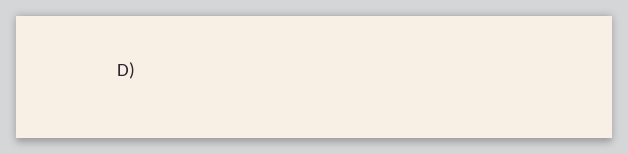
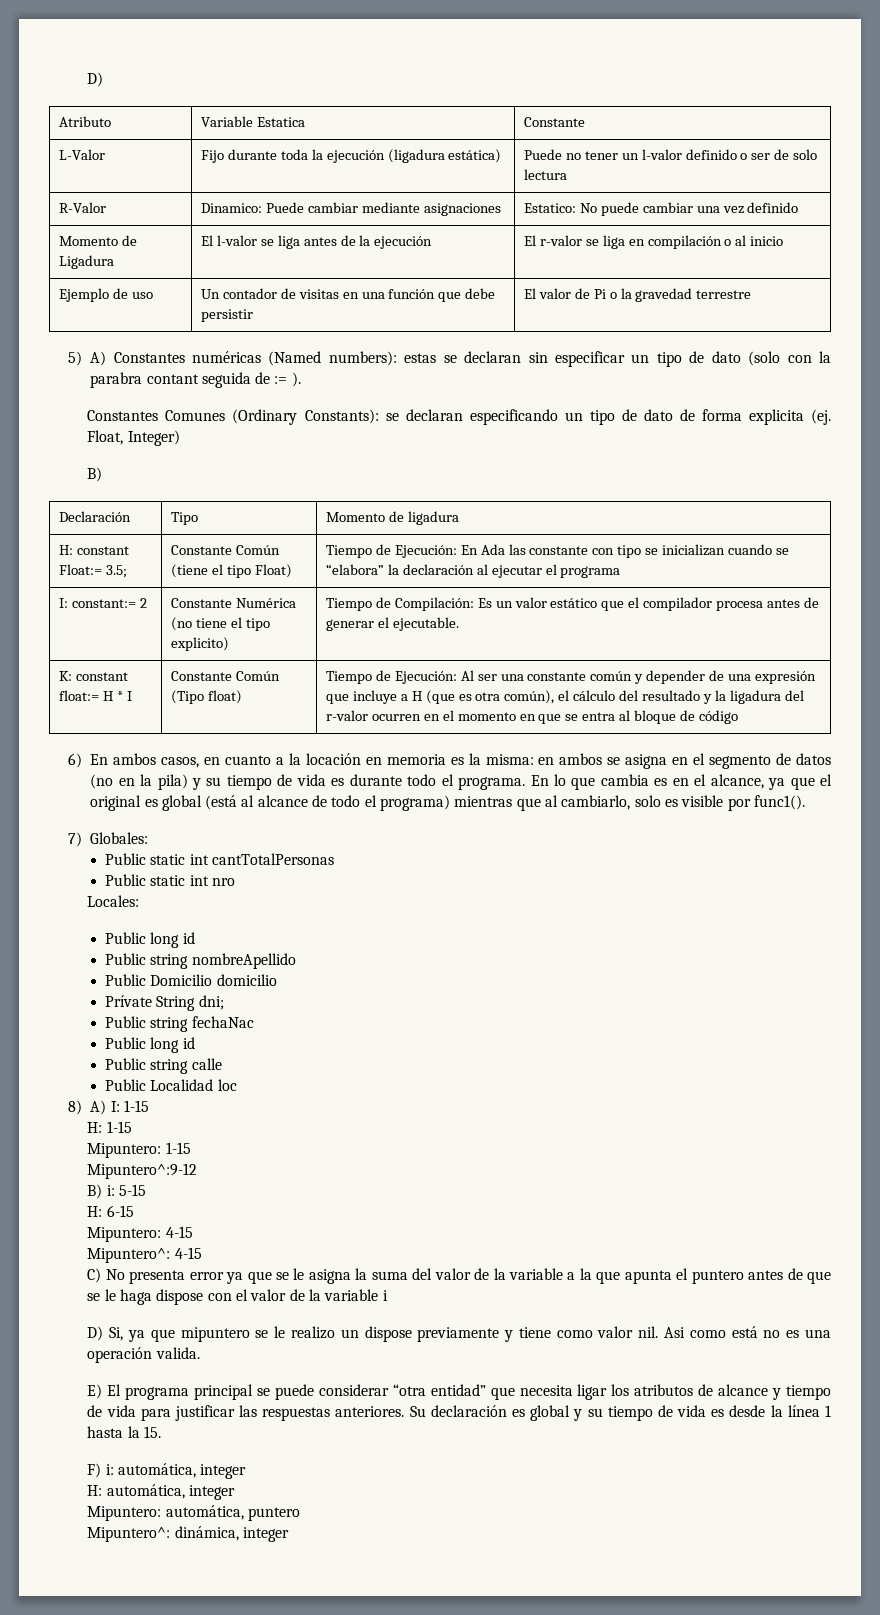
[116,62,135,79] D) -> [87,72,104,87] [58,116,111,127] [200,116,305,127] [523,117,585,127] [58,149,105,160] [200,149,502,163] [523,149,818,160] [523,169,567,180] [58,202,106,213] [200,202,501,216] [523,202,799,216] [58,235,137,246] [58,255,114,269] [200,235,433,249] [523,235,784,249] [58,288,153,302] [200,288,496,302] [200,309,253,322] [523,288,752,302] [68,351,832,367] [90,372,301,388] [87,409,832,425] [87,430,180,446] [87,467,103,482] [58,511,131,522] [170,512,198,525] [325,511,459,525] [58,545,129,555] [58,564,127,578] [170,545,280,555] [170,564,292,578] [325,544,789,558] [325,564,621,578] [58,598,147,608] [170,598,296,608] [170,617,270,631] [170,637,229,651] [325,597,819,611] [325,617,459,631] [58,671,128,681] [58,690,132,701] [170,671,280,681] [170,690,242,704] [325,670,816,684] [325,690,804,704] [325,710,738,724] [68,753,831,769] [90,774,832,790] [90,795,805,811] [68,832,149,847] [104,853,334,865] [104,874,235,886] [87,895,140,907] [104,932,195,948] [104,953,296,969] [104,974,277,986] [104,995,224,1011] [104,1016,254,1032] [104,1037,195,1053] [104,1058,222,1074] [104,1079,237,1091] [68,1100,149,1115] [87,1121,132,1133] [87,1142,191,1158] [87,1163,198,1179] [87,1184,147,1199] [87,1205,134,1217] [87,1226,193,1242] [87,1247,202,1263] [87,1268,832,1284] [87,1289,388,1305] [87,1326,832,1342] [87,1347,200,1363] [87,1384,832,1400] [87,1405,831,1421] [87,1426,162,1438] [87,1463,247,1479] [87,1484,236,1500] [87,1505,301,1521] [87,1526,290,1542] D) // Atributo | Variable Estatica | Constante // L-Valor | Fijo durante toda la ejecución (ligadura estática) | Puede no tener un l-valor definido o ser de solo lectura // R-Valor | Dinamico: Puede cambiar mediante asignaciones | Estatico: No puede cambiar una vez definido // Momento de Ligadura | El l-valor se liga antes de la ejecución | El r-valor se liga en compilación o al inicio // Ejemplo de uso | Un contador de visitas en una función que debe persistir | El valor de Pi o la gravedad terrestre // 5) A) Constantes numéricas (Named numbers): estas se declaran sin especificar un tipo de dato (solo con la parabra contant seguida de := ). // Constantes Comunes (Ordinary Constants): se declaran especificando un tipo de dato de forma explicita (ej. Float, Integer) // B) // Declaración | Tipo | Momento de ligadura // H: constant Float:= 3.5; | Constante Común (tiene el tipo Float) | Tiempo de Ejecución: En Ada las constante con tipo se inicializan cuando se “elabora” la declaración al ejecutar el programa // I: constant:= 2 | Constante Numérica (no tiene el tipo explicito) | Tiempo de Compilación: Es un valor estático que el compilador procesa antes de generar el ejecutable. // K: constant float:= H * I | Constante Común (Tipo float) | Tiempo de Ejecución: Al ser una constante común y depender de una expresión que incluye a H (que es otra común), el cálculo del resultado y la ligadura del r-valor ocurren en el momento en que se entra al bloque de código // 6) En ambos casos, en cuanto a la locación en memoria es la misma: en ambos se asigna en el segmento de datos (no en la pila) y su tiempo de vida es durante todo el programa. En lo que cambia es en el alcance, ya que el original es global (está al alcance de todo el programa) mientras que al cambiarlo, solo es visible por func1(). // 7) Globales: // Public static int cantTotalPersonas // Public static int nro // Locales: // Public long id // Public string nombreApellido // Public Domicilio domicilio // Prívate String dni; // Public string fechaNac // Public long id // Public string calle // Public Localidad loc // 8) A) I: 1-15 // H: 1-15 // Mipuntero: 1-15 // Mipuntero^:9-12 // B) i: 5-15 // H: 6-15 // Mipuntero: 4-15 // Mipuntero^: 4-15 // C) No presenta error ya que se le asigna la suma del valor de la variable a la que apunta el puntero antes de que se le haga dispose con el valor de la variable i // D) Si, ya que mipuntero se le realizo un dispose previamente y tiene como valor nil. Asi como está no es una operación valida. // E) El programa principal se puede considerar “otra entidad” que necesita ligar los atributos de alcance y tiempo de vida para justificar las respuestas anteriores. Su declaración es global y su tiempo de vida es desde la línea 1 hasta la 15. // F) i: automática, integer // H: automática, integer // Mipuntero: automática, puntero // Mipuntero^: dinámica, integer

